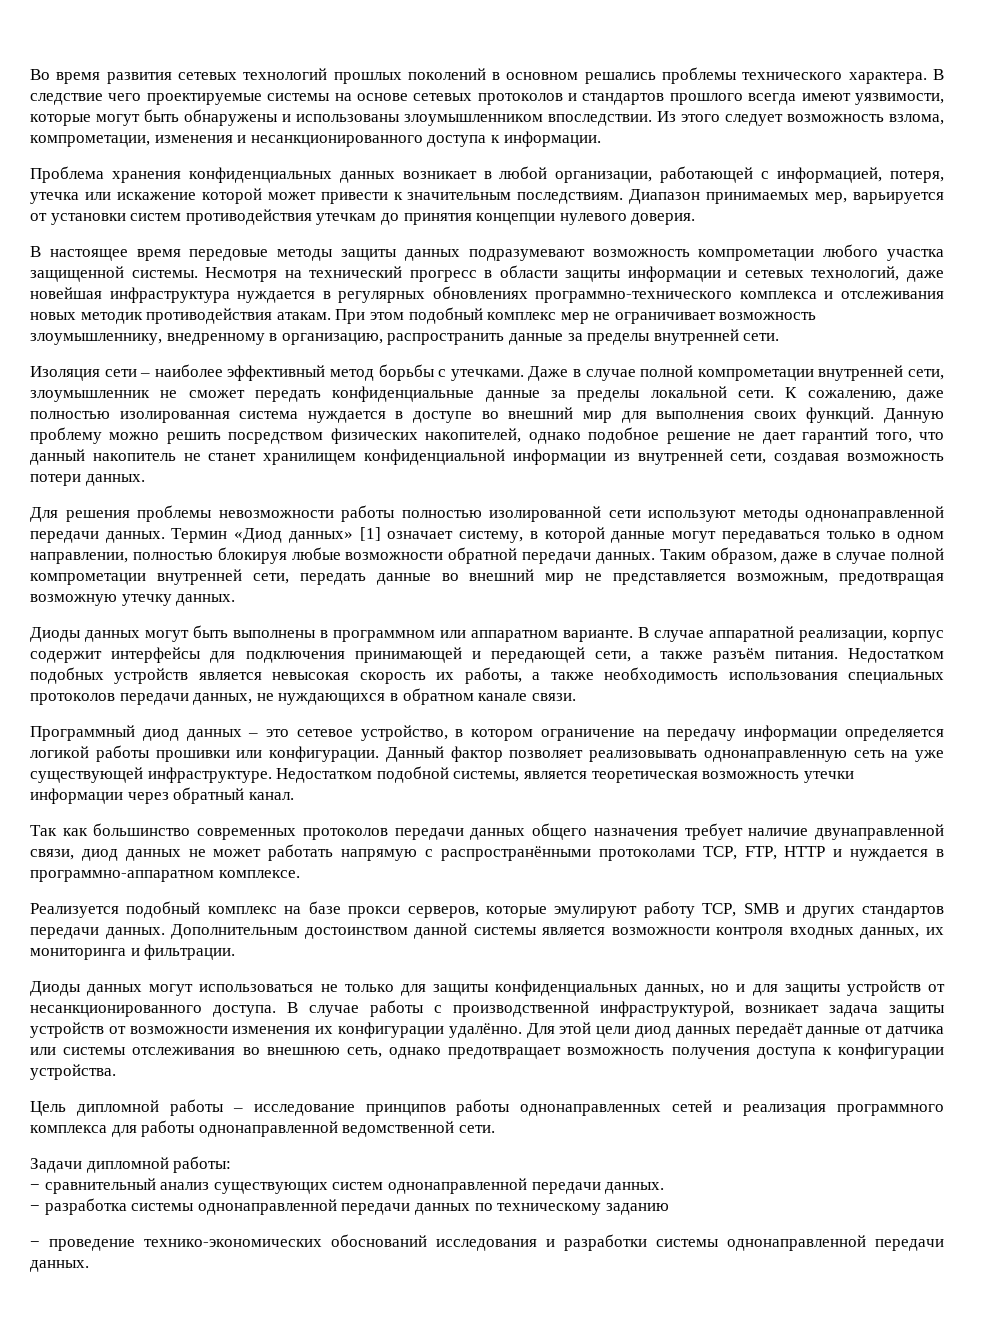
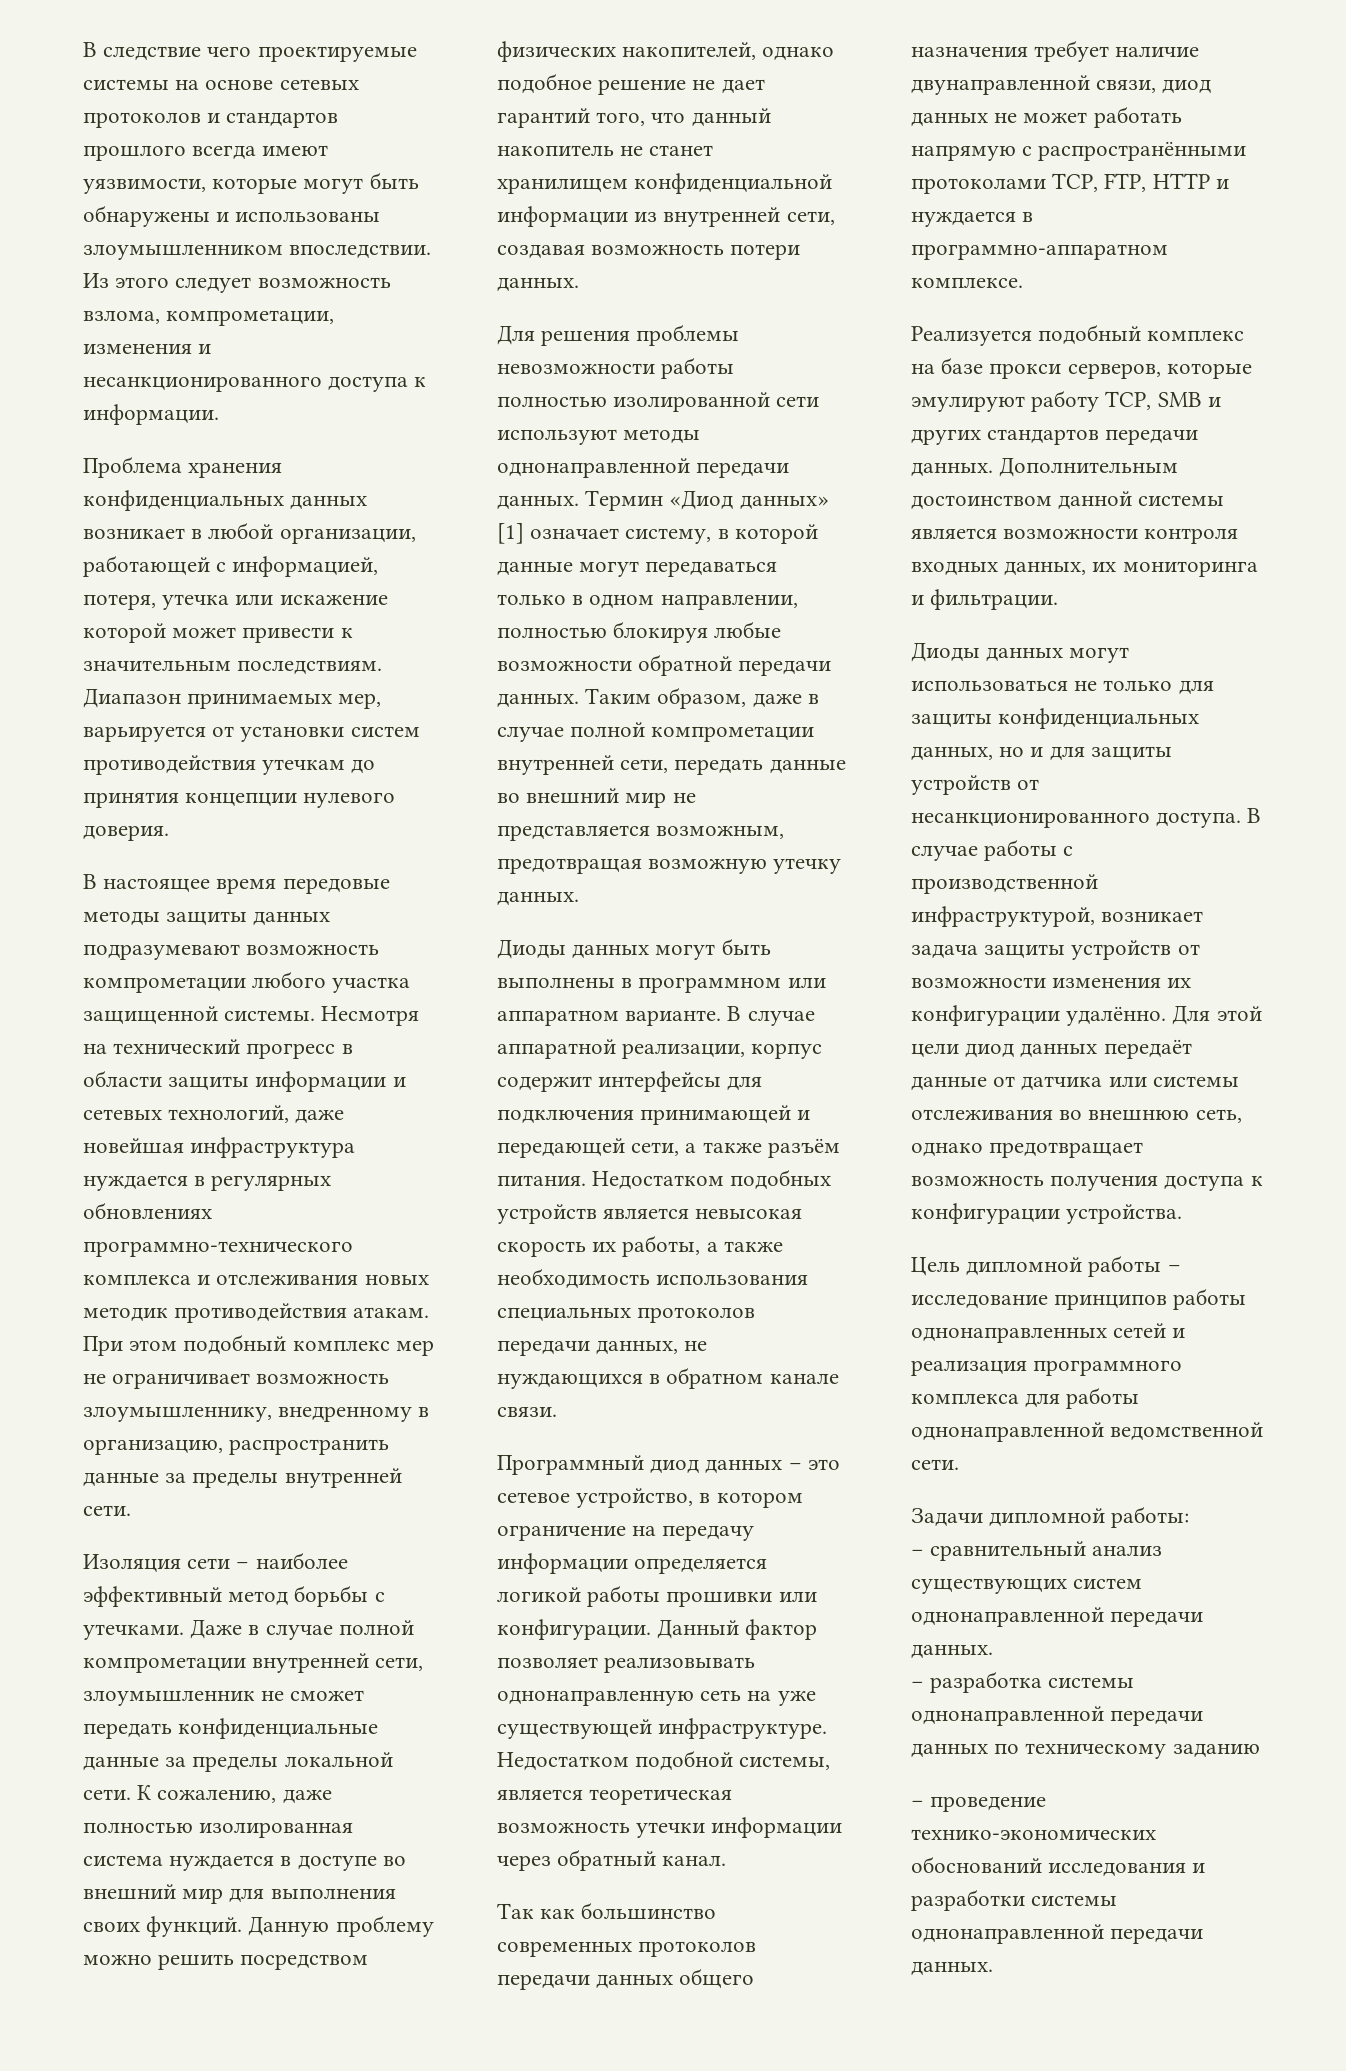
[30,67,927,84] Во время развития сетевых технологий прошлых поколений в основном решались проблемы технического характера. -> (83, 49) none

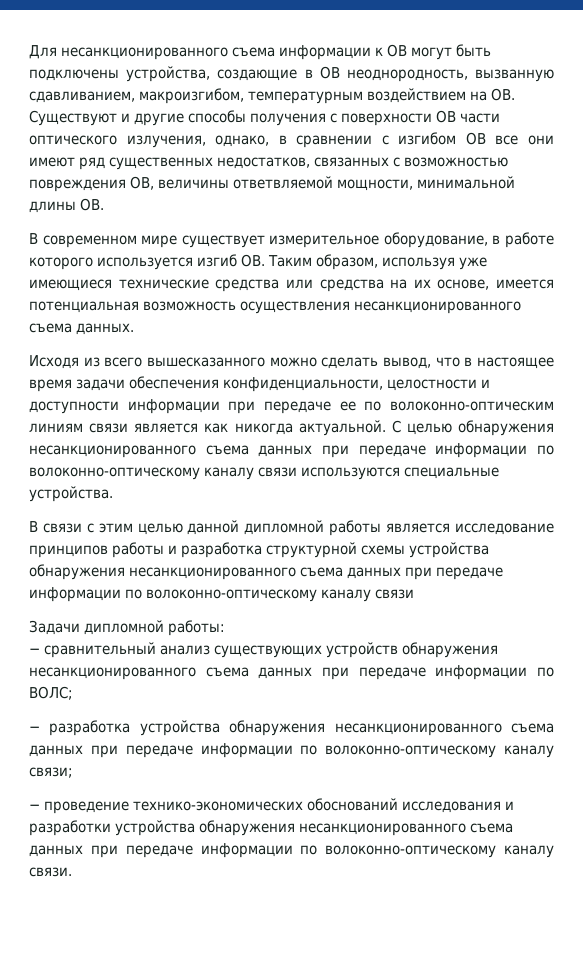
[83,42,417,62] [83,79,359,90] [83,112,339,128] [83,145,329,161] [83,172,419,194] [83,205,381,227] [83,244,432,260] [83,273,391,293] [83,310,335,326] [83,344,212,354] [83,376,427,392] [83,404,219,425] [83,456,283,478] [83,490,368,511] [83,522,416,544] [83,555,379,577] [83,594,388,610] [83,623,353,643] [83,660,383,675] [83,688,382,709] [83,726,420,742] [83,755,376,775] [83,792,396,808] [83,825,169,841] [83,874,390,894] [83,911,331,926] [83,944,380,960] [83,971,411,993] [83,1006,420,1026] [83,1039,353,1059] [83,1070,406,1092] [83,1105,345,1124] [83,1137,356,1158] [83,1175,332,1191] [83,1202,212,1219] [83,1241,353,1257] [83,1274,429,1285] [83,1303,430,1323] [83,1334,434,1356] [83,1373,390,1389] [83,1406,430,1422] [83,1439,390,1455] [83,1468,402,1488] [83,1505,131,1516] [83,1552,348,1573] [83,1585,385,1607] [83,1619,414,1640] [83,1653,424,1673] [83,1690,365,1706] [83,1718,379,1739] [83,1752,393,1772] [83,1785,332,1804] [83,1822,354,1838] [83,1855,406,1871] [83,1884,396,1904] [83,1915,434,1937] [83,1954,369,1970] [497,41,835,62] [497,73,765,95] [497,108,771,128] [497,145,714,156] [497,173,833,194] [497,206,835,227] [497,244,801,260] [497,277,579,292] [497,324,740,346] [497,357,735,379] [497,392,820,412] [497,429,701,445] [497,458,790,478] [497,490,829,511] [497,523,818,544] [497,561,778,577] [497,594,798,610] [497,621,782,643] [497,654,832,676] [497,687,819,709] [497,722,815,742] [497,755,846,775] [497,788,696,808] [497,825,785,841] [497,858,842,874] [497,891,579,906] [497,938,771,960] [497,977,826,993] [497,1006,815,1026] [497,1039,823,1059] [497,1071,763,1092] [497,1105,811,1125] [497,1138,840,1158] [497,1169,832,1190] [497,1204,803,1224] [497,1235,783,1257] [497,1268,809,1289] [497,1307,756,1323] [497,1340,708,1356] [497,1367,839,1389] [497,1407,557,1417] [497,1455,840,1475] [497,1488,803,1508] [497,1525,755,1541] [497,1553,768,1574] [497,1585,817,1607] [497,1619,818,1640] [497,1657,756,1673] [497,1690,816,1706] [497,1718,828,1739] [497,1750,831,1771] [497,1789,733,1805] [497,1817,843,1838] [497,1849,727,1871] [497,1902,717,1920] [497,1941,757,1957] [497,1968,755,1990] [911,40,1200,62] [911,75,1212,95] [911,106,1182,128] [911,141,1247,161] [911,173,1229,194] [911,211,1034,227] [911,244,1168,260] [911,277,1023,288] [911,324,1245,346] [911,357,1252,379] [911,390,1221,412] [911,429,1199,445] [911,457,1179,477] [911,491,1225,510] [911,528,1239,544] [911,561,1258,577] [911,589,1059,610] [911,642,1130,663] [911,680,1214,695] [911,708,1200,729] [911,746,1172,761] [911,775,1040,795] [911,808,1262,828] [911,839,1074,861] [911,874,1098,894] [911,906,1204,927] [911,940,1200,960] [911,977,1192,988] [911,1005,1262,1026] [911,1039,1192,1059] [911,1076,1239,1091] [911,1109,1242,1123] [911,1142,1144,1158] [911,1175,1263,1191] [911,1203,1183,1224] [911,1257,960,1276] В следствие чего проектируемые системы на основе сетевых протоколов и стандартов прошлого всегда имеют уязвимости, которые могут быть обнаружены и использованы злоумышленником впоследствии. Из этого следует возможность взлома, компрометации, изменения и несанкционированного доступа к информации. // Проблема хранения конфиденциальных данных возникает в любой организации, работающей с информацией, потеря, утечка или искажение которой может привести к значительным последствиям. Диапазон принимаемых мер, варьируется от установки систем противодействия утечкам до принятия концепции нулевого доверия. // В настоящее время передовые методы защиты данных подразумевают возможность компрометации любого участка защищенной системы. Несмотря на технический прогресс в области защиты информации и сетевых технологий, даже новейшая инфраструктура нуждается в регулярных обновлениях программно-технического комплекса и отслеживания новых методик противодействия атакам. При этом подобный комплекс мер не ограничивает возможность злоумышленнику, внедренному в организацию, распространить данные за пределы внутренней сети. // Изоляция сети – наиболее эффективный метод борьбы с утечками. Даже в случае полной компрометации внутренней сети, злоумышленник не сможет передать конфиденциальные данные за пределы локальной сети. К сожалению, даже полностью изолированная система нуждается в доступе во внешний мир для выполнения своих функций. Данную проблему можно решить посредством физических накопителей, однако подобное решение не дает гарантий того, что данный накопитель не станет хранилищем конфиденциальной информации из внутренней сети, создавая возможность потери данных. // Для решения проблемы невозможности работы полностью изолированной сети используют методы однонаправленной передачи данных. Термин «Диод данных» [1] означает систему, в которой данные могут передаваться только в одном направлении, полностью блокируя любые возможности обратной передачи данных. Таким образом, даже в случае полной компрометации внутренней сети, передать данные во внешний мир не представляется возможным, предотвращая возможную утечку данных. // Диоды данных могут быть выполнены в программном или аппаратном варианте. В случае аппаратной реализации, корпус содержит интерфейсы для подключения принимающей и передающей сети, а также разъём питания. Недостатком подобных устройств является невысокая скорость их работы, а также необходимость использования специальных протоколов передачи данных, не нуждающихся в обратном канале связи. // Программный диод данных – это сетевое устройство, в котором ограничение на передачу информации определяется логикой работы прошивки или конфигурации. Данный фактор позволяет реализовывать однонаправленную сеть на уже существующей инфраструктуре. Недостатком подобной системы, является теоретическая возможность утечки информации через обратный канал. // Так как большинство современных протоколов передачи данных общего назначения требует наличие двунаправленной связи, диод данных не может работать напрямую с распространёнными протоколами TCP, FTP, HTTP и нуждается в программно-аппаратном комплексе. // Реализуется подобный комплекс на базе прокси серверов, которые эмулируют работу TCP, SMB и других стандартов передачи данных. Дополнительным достоинством данной системы является возможности контроля входных данных, их мониторинга и фильтрации. // Диоды данных могут использоваться не только для защиты конфиденциальных данных, но и для защиты устройств от несанкционированного доступа. В случае работы с производственной инфраструктурой, возникает задача защиты устройств от возможности изменения их конфигурации удалённо. Для этой цели диод данных передаёт данные от датчика или системы отслеживания во внешнюю сеть, однако предотвращает возможность получения доступа к конфигурации устройства. // Цель -> [29,44,492,60] [29,66,555,82] [29,88,516,104] [29,110,501,126] [29,132,554,148] [29,157,509,170] [29,176,516,192] [29,198,105,213] [29,232,554,248] [29,254,488,270] [29,279,554,292] [29,301,522,314] [29,323,135,335] [29,355,555,369] [29,376,491,392] [29,399,554,414] [29,420,554,436] [29,443,554,458] [29,467,500,480] [29,486,113,502] [29,520,240,535] Для несанкционированного съема информации к ОВ могут быть подключены устройства, создающие в ОВ неоднородность, вызванную сдавливанием, макроизгибом, температурным воздействием на ОВ. Существуют и другие способы получения с поверхности ОВ части оптического излучения, однако, в сравнении с изгибом ОВ все они имеют ряд существенных недостатков, связанных с возможностью повреждения ОВ, величины ответвляемой мощности, минимальной длины ОВ. // В современном мире существует измерительное оборудование, в работе которого используется изгиб ОВ. Таким образом, используя уже имеющиеся технические средства или средства на их основе, имеется потенциальная возможность осуществления несанкционированного съема данных. // Исходя из всего вышесказанного можно сделать вывод, что в настоящее время задачи обеспечения конфиденциальности, целостности и доступности информации при передаче ее по волоконно-оптическим линиям связи является как никогда актуальной. С целью обнаружения несанкционированного съема данных при передаче информации по волоконно-оптическому каналу связи используются специальные устройства. // В связи с этим целью данной
[1167,1265,1181,1272] – -> [386,523,451,533] является
[911,1323,1186,1343] [911,1360,1183,1376] [911,1387,1140,1409] [911,1422,1264,1442] [911,1459,959,1470] однонаправленных сетей и реализация программного комплекса для работы однонаправленной ведомственной сети. -> [168,542,490,558] [29,564,504,580] [29,587,415,602] и разработка структурной схемы устройства обнаружения несанкционированного съема данных при передаче информации по волоконно-оптическому каналу связи
[1073,1578,1143,1589] [911,1607,1204,1627] [911,1644,993,1659] [911,1671,1135,1693] [911,1706,1204,1726] [911,1743,1260,1759] систем однонаправленной передачи данных. // − разработка системы однонаправленной передачи данных по техническому заданию -> [326,642,499,658] [29,665,554,680] [29,686,73,700] [29,720,554,736] [29,743,554,758] [29,767,73,778] устройств обнаружения несанкционированного съема данных при передаче информации по ВОЛС; // − разработка устройства обнаружения несанкционированного съема данных при передаче информации по волоконно-оптическому каналу связи;
[1031,1895,1118,1906] [911,1924,1204,1944] [911,1961,993,1976] системы однонаправленной передачи данных. -> [115,820,514,836] [29,843,554,858] [29,867,72,877] устройства обнаружения несанкционированного съема данных при передаче информации по волоконно-оптическому каналу связи.

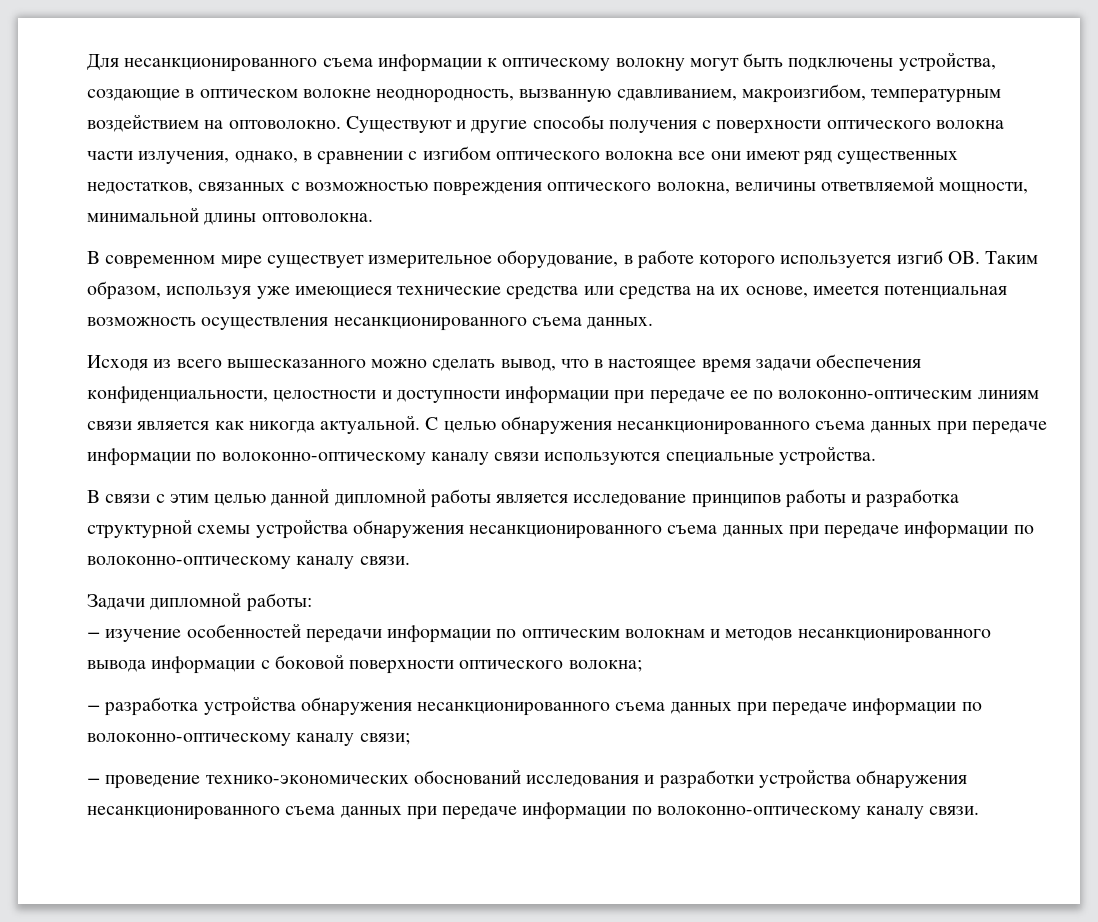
[387,44,408,57] ОВ -> [502,58,685,71] оптическому волокну
[319,66,340,79] ОВ -> [199,89,371,98] оптическом волокне
[491,88,516,101] ОВ. -> [228,120,341,129] оптоволокно.
[436,110,501,123] [29,135,117,145] ОВ части оптического -> [826,120,1004,129] [87,151,133,160] оптического волокна части
[465,132,486,145] ОВ -> [495,151,674,160] оптического волокна
[130,176,155,190] ОВ, -> [547,182,730,194] оптического волокна,
[80,198,105,211] ОВ. -> [261,213,373,222] оптоволокна.
[375,589,415,599] связи -> [359,556,410,565] связи.
[44,642,499,658] [29,665,554,680] [29,686,73,700] сравнительный анализ существующих устройств обнаружения несанкционированного съема данных при передаче информации по ВОЛС; -> [105,623,991,643] [87,654,642,674] изучение особенностей передачи информации по оптическим волокнам и методов несанкционированного вывода информации с боковой поверхности оптического волокна;

